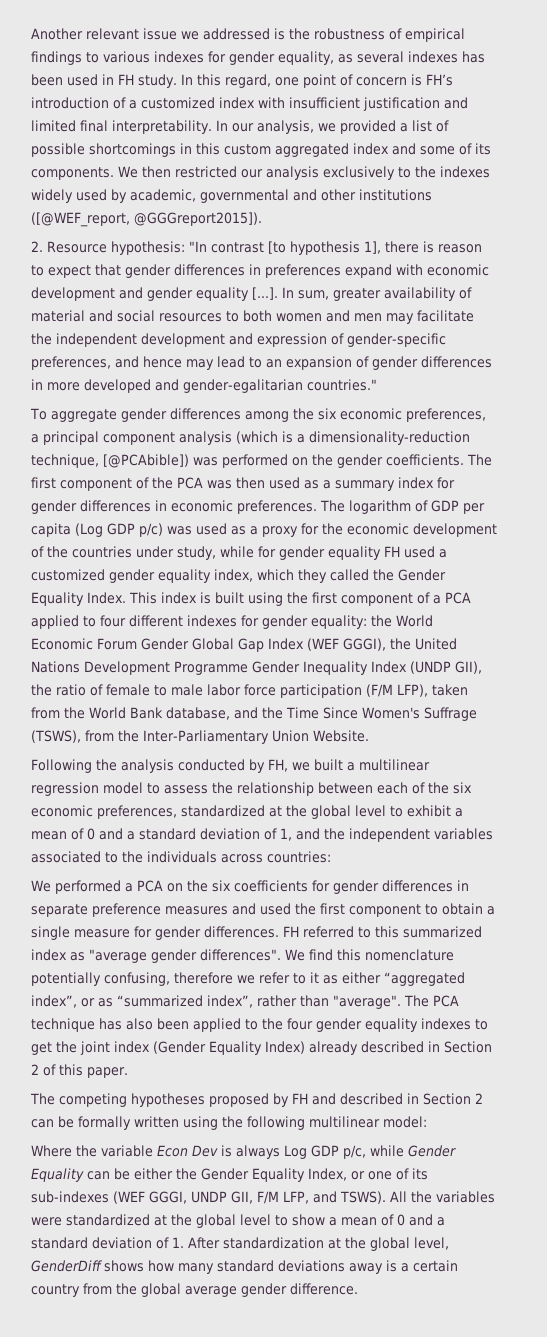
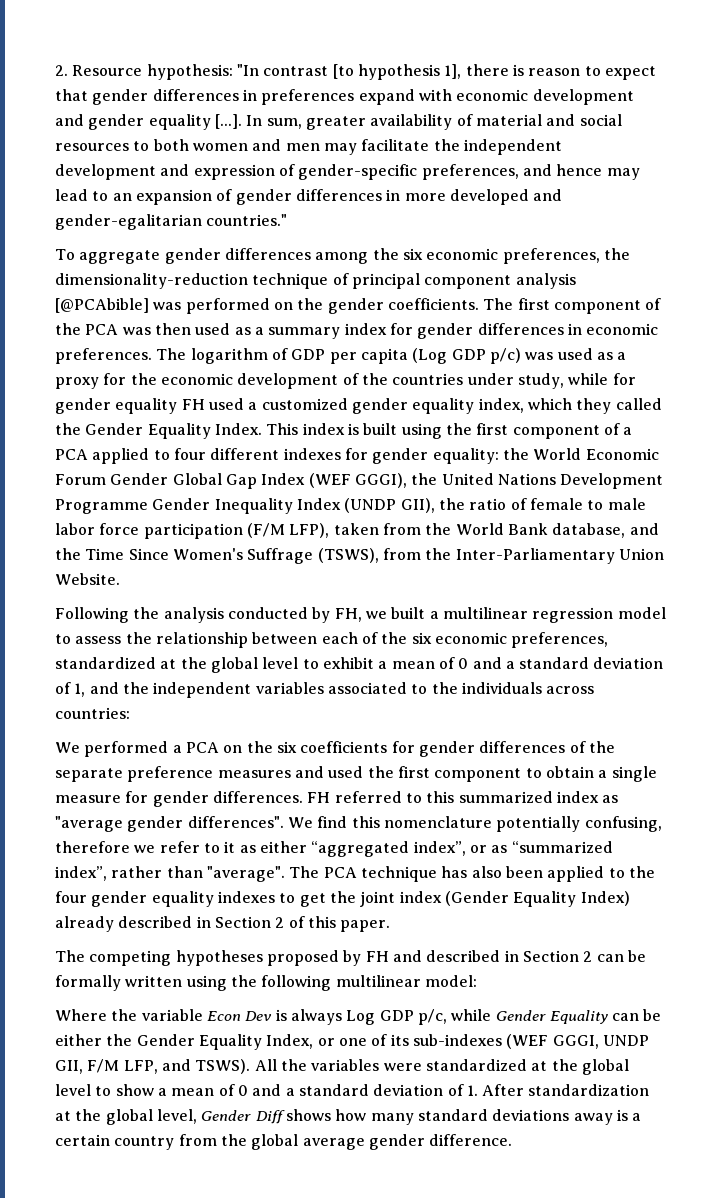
[31,28,465,42] [31,51,485,65] [31,74,453,88] [31,97,468,111] [31,120,449,134] [31,143,491,157] [31,166,490,180] [31,189,432,203] [31,212,262,227] Another relevant issue we addressed is the robustness of empirical findings to various indexes for gender equality, as several indexes has been used in FH study. In this regard, one point of concern is FH’s introduction of a customized index with insufficient justification and limited final interpretability. In our analysis, we provided a list of possible shortcomings in this custom aggregated index and some of its components. We then restricted our analysis exclusively to the indexes widely used by academic, governmental and other institutions ([@WEF_report, @GGGreport2015]). // -> (55, 70) none
[31,431,470,445] [31,454,189,468] a principal component analysis (which is a dimensionality-reduction technique, [@PCAbible]) -> [603,248,630,260] [55,273,576,289] [55,298,149,313] the dimensionality-reduction technique of principal component analysis [@PCAbible]
[457,880,469,891] in -> [569,741,615,753] of the
[31,1260,103,1272] GenderDiff -> [201,1110,285,1124] Gender Diff

